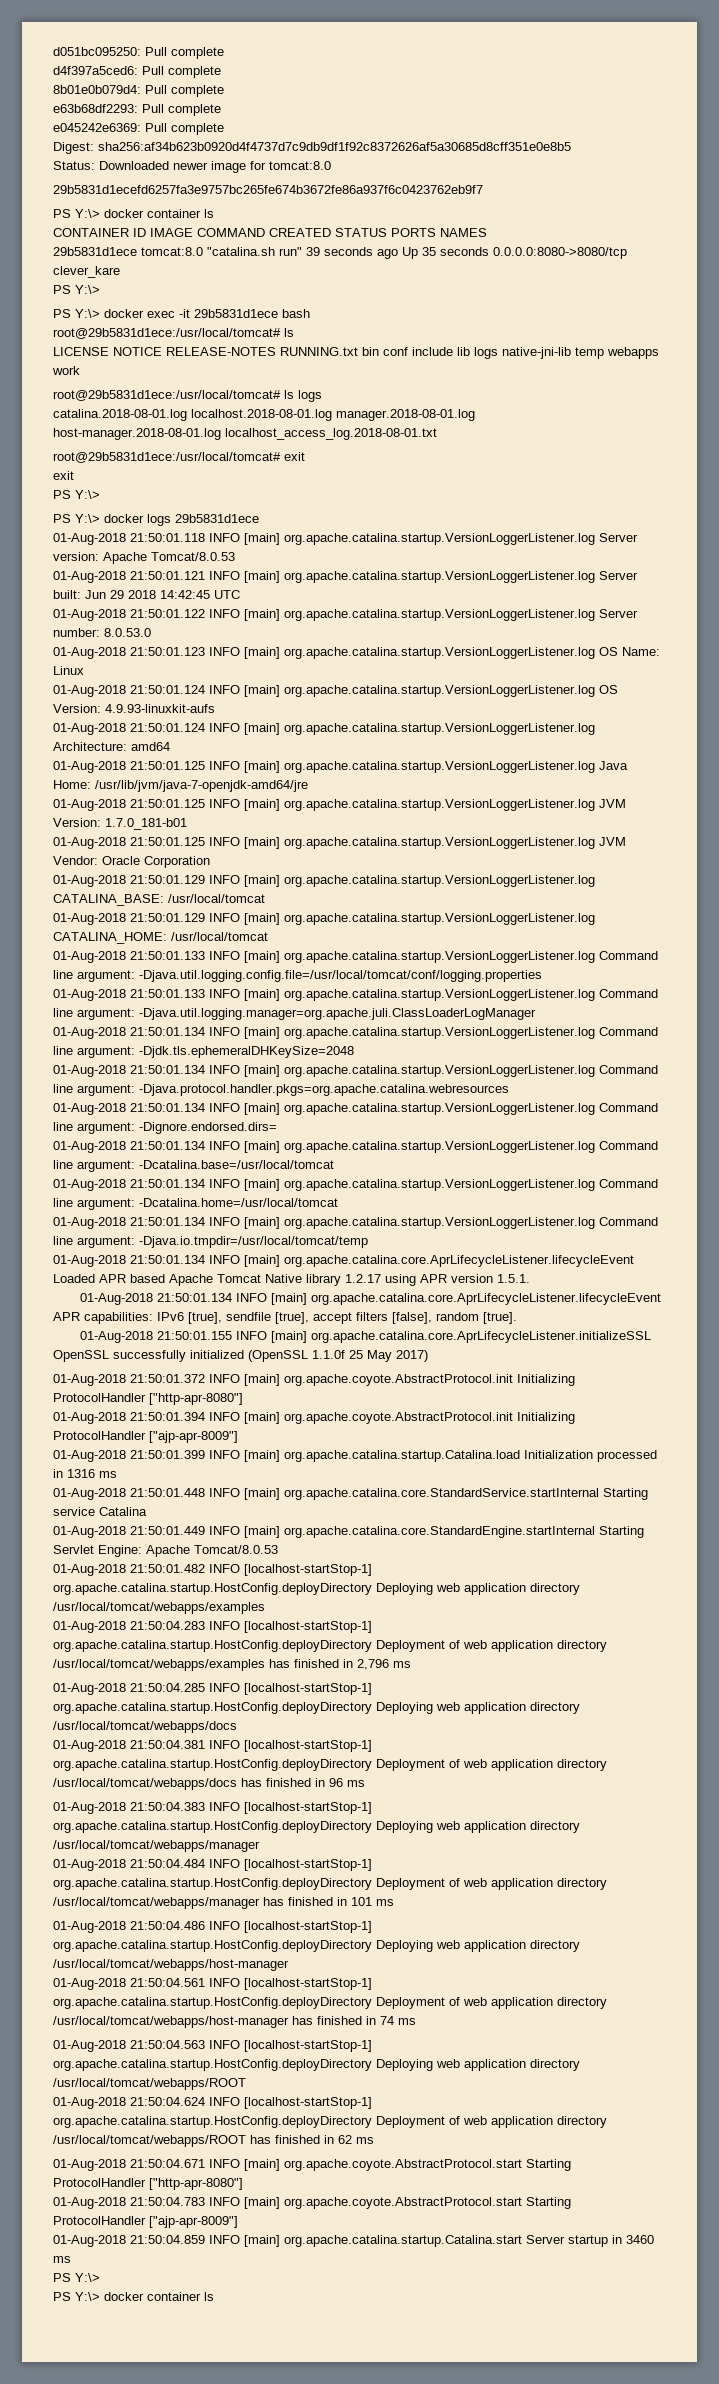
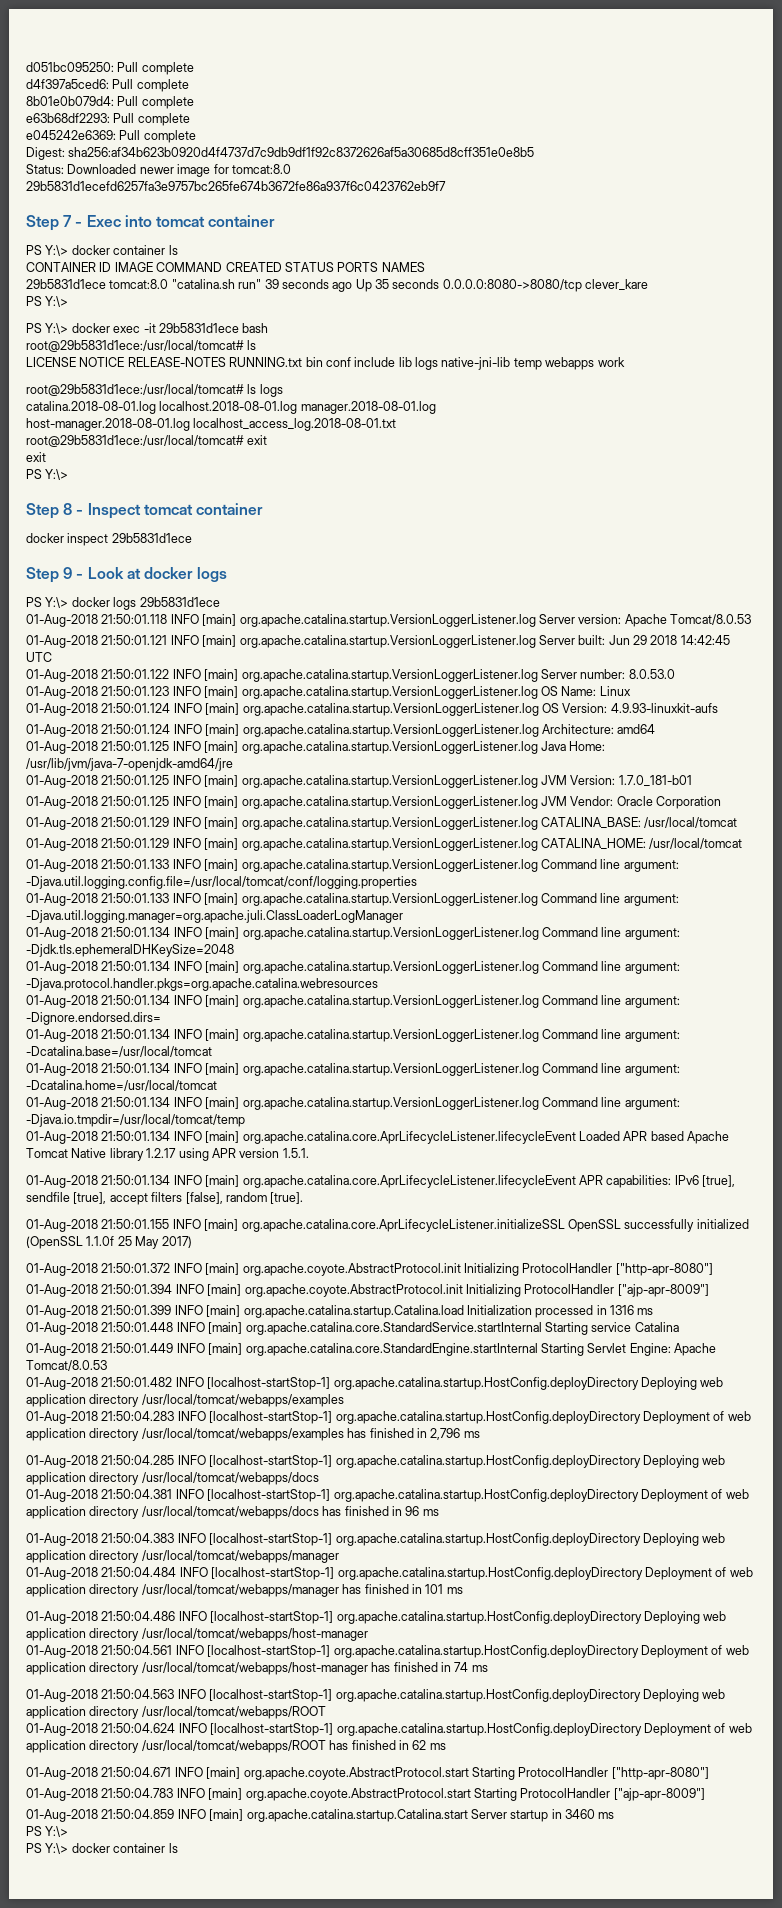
(483, 189) none -> [26,215,276,231] // Step 7 - Exec into tomcat container
(100, 494) none -> [26,503,263,519] [26,533,192,546] [26,567,228,583] // Step 8 - Inspect tomcat container // docker inspect 29b5831d1ece // Step 9 - Look at docker logs

